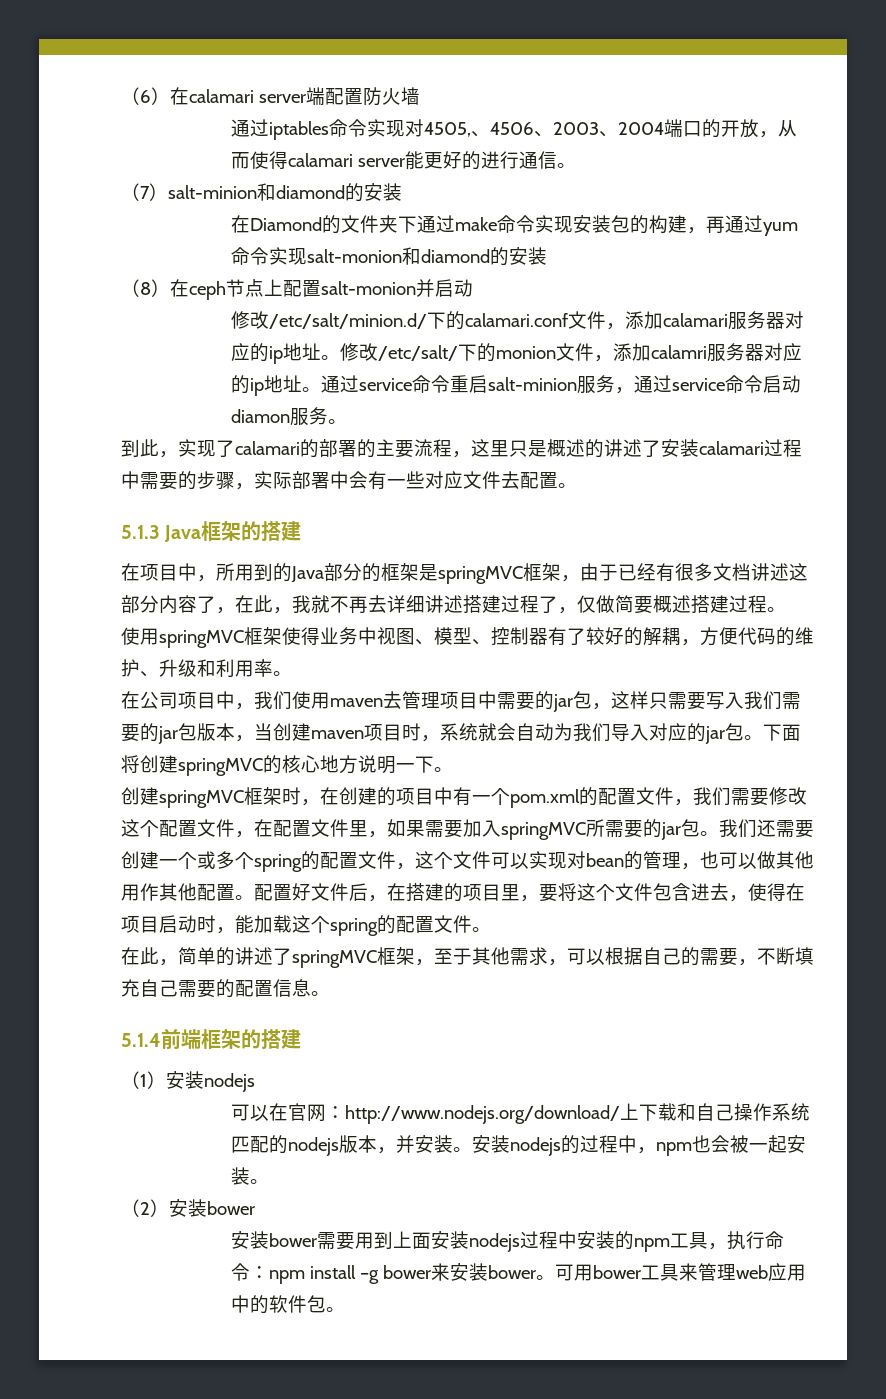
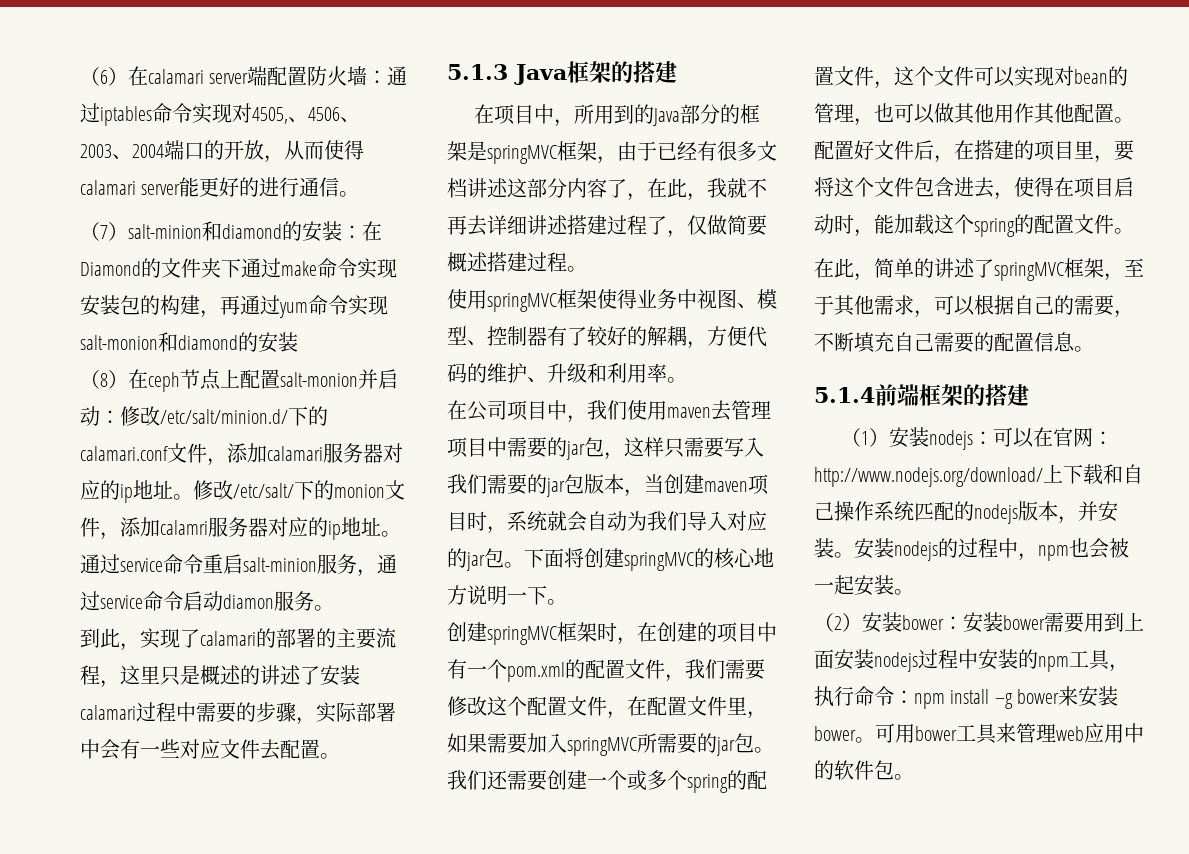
(420, 96) // -> [367,70,388,84] ：
(402, 192) // -> [342,225,362,239] ：
(473, 288) // -> [100,410,120,424] ：
(255, 1082) // -> [972,431,993,445] ：
(255, 1208) // -> [943,616,963,630] ：

